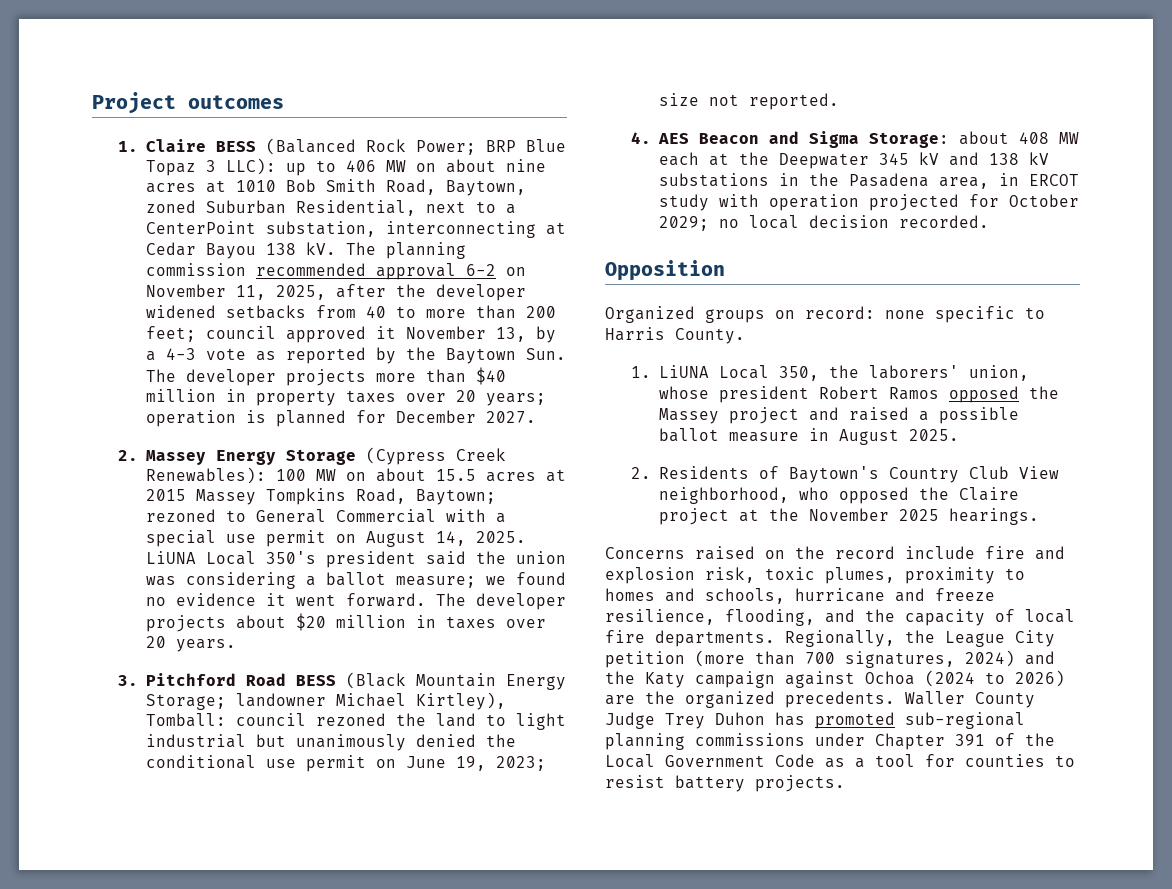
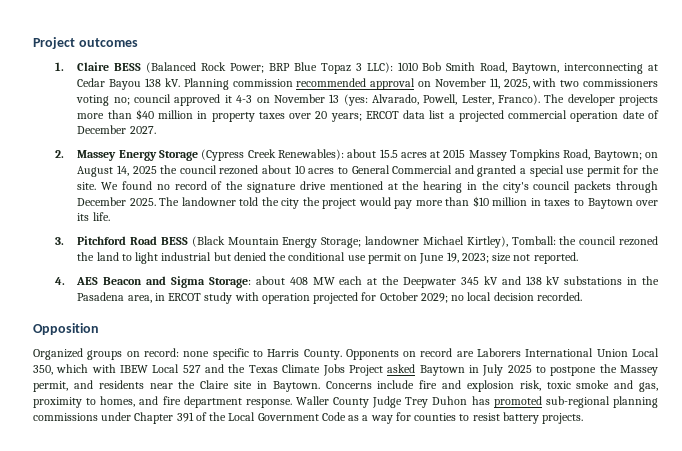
[285,159,546,176] [145,180,226,193] up to 406 MW on about nine acres at -> (393, 67) none
[145,200,516,216] [145,221,376,237] zoned Suburban Residential, next to a CenterPoint substation, -> (560, 68) none
[345,242,466,259] The planning -> [183,78,229,90] Planning
[465,264,496,276] 6-2 -> (416, 84) none
[335,284,526,301] [145,305,556,319] [145,326,556,343] [145,347,566,364] after the developer widened setbacks from 40 to more than 200 feet; council approved it November 13, by a 4-3 vote as reported by the Baytown Sun. -> [532,78,659,87] [76,94,540,106] with two commissioners voting no; council approved it 4-3 on November 13 (yes: Alvarado, Powell, Lester, Franco).
[145,410,386,427] operation is planned for -> [365,110,659,122] ERCOT data list a projected commercial operation date of
[275,469,366,481] 100 MW on -> (344, 154) none
[145,509,216,522] rezoned -> [645,152,659,158] [77,165,335,177] on August 14, 2025 the council rezoned about 10 acres
[445,509,486,522] with -> [454,165,517,177] and granted
[335,531,526,547] [145,551,566,568] [145,572,566,589] [145,593,566,610] [145,613,546,632] [145,636,236,652] on August 14, 2025. LiUNA Local 350's president said the union was considering a ballot measure; we found no evidence it went forward. The developer projects about $20 million in taxes over 20 years. -> [623,165,659,174] [77,181,658,193] [77,196,659,209] [77,212,110,221] for the site. We found no record of the signature drive mentioned at the hearing in the city's council packets through December 2025. The landowner told the city the project would pay more than $10 million in taxes to Baytown over its life.
(226, 720) none -> [559,236,577,245] the
[295,734,406,751] unanimously -> (231, 256) none
[630,365,1029,381] [658,386,1059,403] [658,407,1019,424] [658,428,959,445] [630,466,1059,483] [658,487,1019,504] [658,508,1039,525] [605,546,895,560] // 1. LiUNA Local 350, the laborers' union, whose president Robert Ramos opposed the Massey project and raised a possible ballot measure in August 2025. // 2. Residents of Baytown's Country Club View neighborhood, who opposed the Claire project at the November 2025 hearings. // Concerns raised on the record -> [345,348,659,360] [33,364,659,376] [33,380,372,392] Opponents on record are Laborers International Union Local 350, which with IBEW Local 527 and the Texas Climate Jobs Project asked Baytown in July 2025 to postpone the Massey permit, and residents near the Claire site in Baytown. Concerns
[825,567,1025,584] [605,588,995,604] [605,609,1075,626] [605,630,1055,647] [605,650,1055,668] [605,670,1065,688] [605,691,895,708] plumes, proximity to homes and schools, hurricane and freeze resilience, flooding, and the capacity of local fire departments. Regionally, the League City petition (more than 700 signatures, 2024) and the Katy campaign against Ochoa (2024 to 2026) are the organized precedents. -> [576,380,659,392] [33,396,292,408] smoke and gas, proximity to homes, and fire department response.
[875,754,915,767] tool -> [370,415,393,424] way

